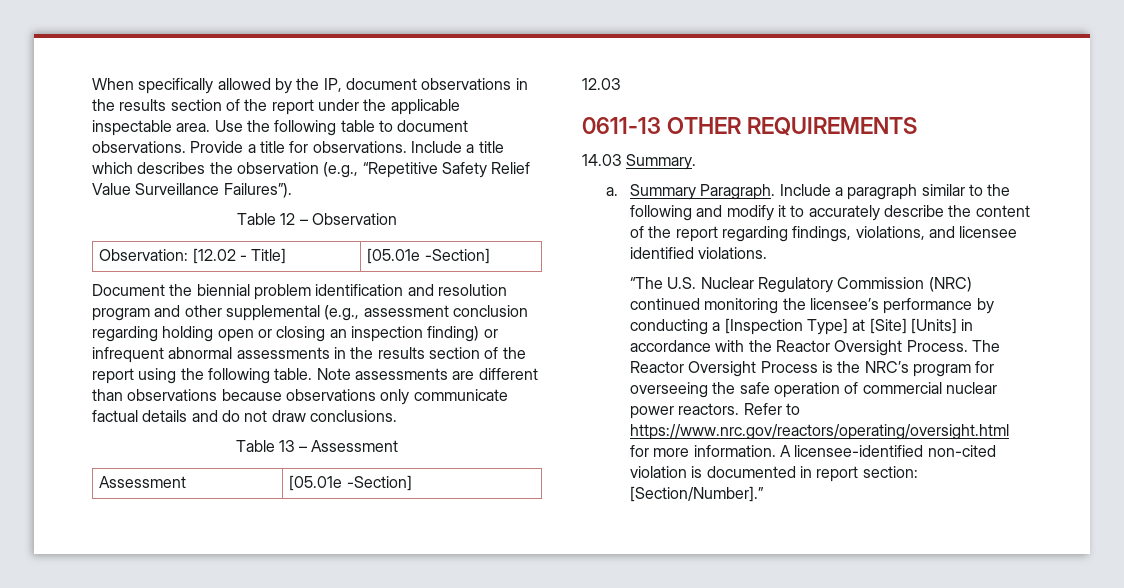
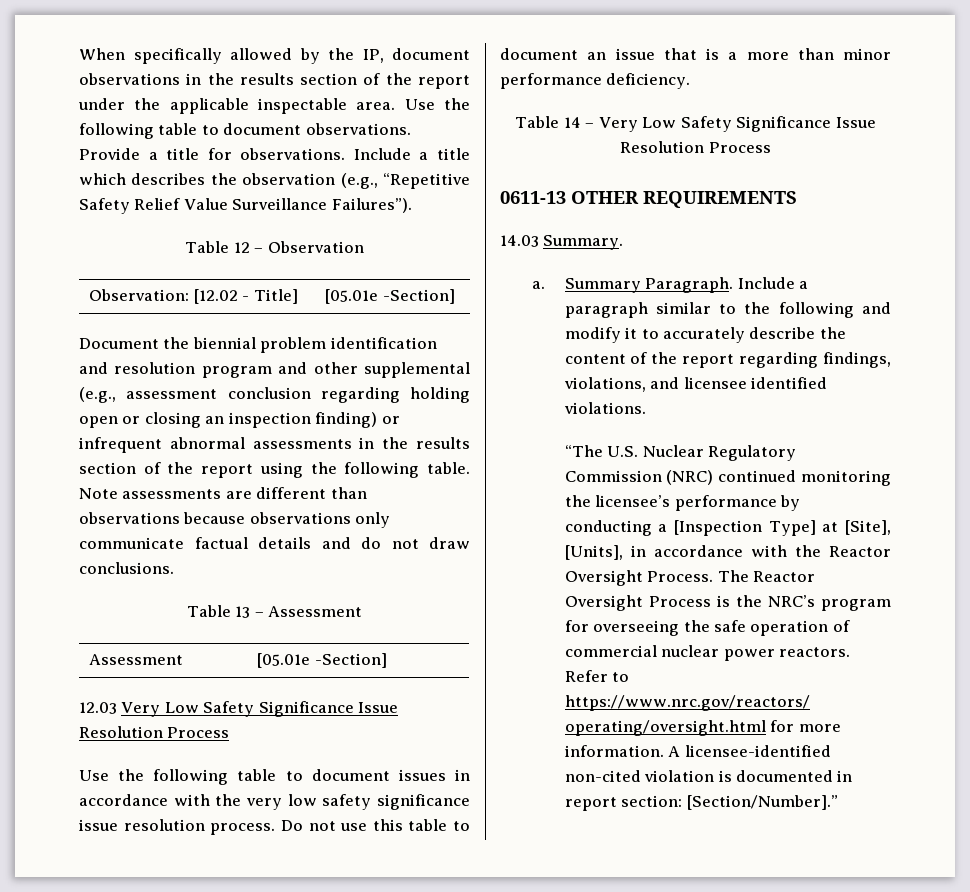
(621, 84) none -> [121,701,399,717] [79,726,230,738] [79,769,470,785] [79,794,470,810] [79,819,470,835] [500,48,891,60] [500,73,691,89] [515,116,876,132] [620,141,771,153] Very Low Safety Significance Issue Resolution Process // Use the following table to document issues in accordance with the very low safety significance issue resolution process. Do not use this table to document an issue that is a more than minor performance deficiency. // Table 14 – Very Low Safety Significance Issue Resolution Process
[869,318,958,334] [Site] [Units] -> [845,520,891,535] [564,545,623,560] [Site], [Units],

